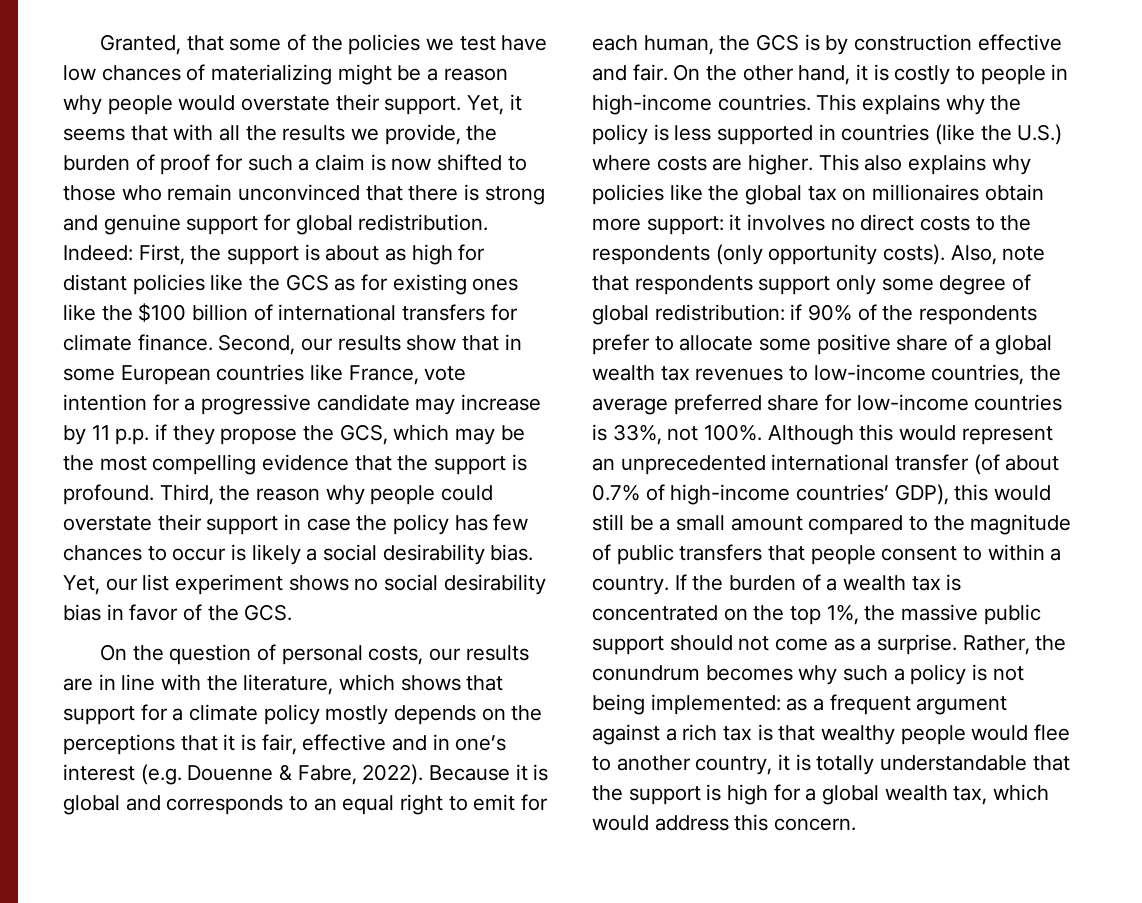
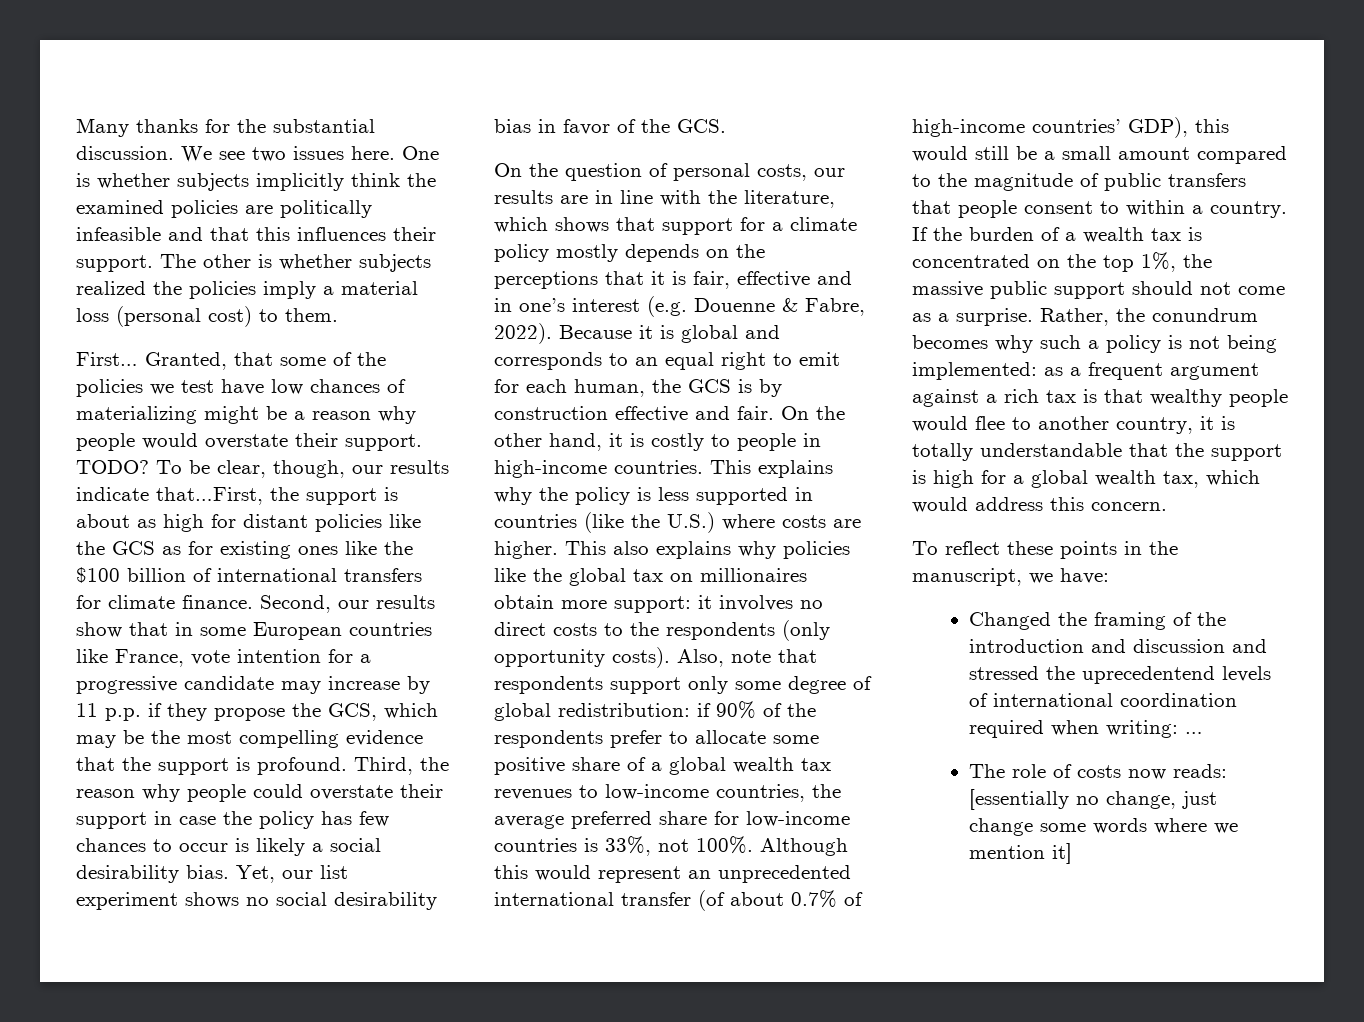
(99, 44) none -> [76,118,375,137] [76,146,439,162] [76,173,436,191] [76,200,372,218] [76,227,436,241] [76,254,431,272] [76,281,418,299] [76,306,338,327] [76,352,138,366] Many thanks for the substantial discussion. We see two issues here. One is whether subjects implicitly think the examined policies are politically infeasible and that this influences their support. The other is whether subjects realized the policies imply a material loss (personal cost) to them. // First…
[467,94,522,115] [63,124,498,145] [63,154,527,175] [63,184,545,205] [63,214,489,235] [63,244,185,265] Yet, it seems that with all the results we provide, the burden of proof for such a claim is now shifted to those who remain unconvinced that there is strong and genuine support for global redistribution. Indeed: First, -> [76,460,449,478] [76,487,263,505] TODO? To be clear, though, our results indicate that…First,
(857, 824) none -> [912,541,1178,559] [912,568,1109,586] [969,612,1227,630] [969,639,1268,653] [969,666,1272,684] [969,693,1238,707] [969,720,1204,738] [969,764,1228,780] [969,789,1218,810] [969,818,1239,836] [969,843,1073,864] // To reflect these points in the manuscript, we have: // Changed the framing of the introduction and discussion and stressed the uprecedentend levels of international coordination required when writing: … // The role of costs now reads: [essentially no change, just change some words where we mention it]

